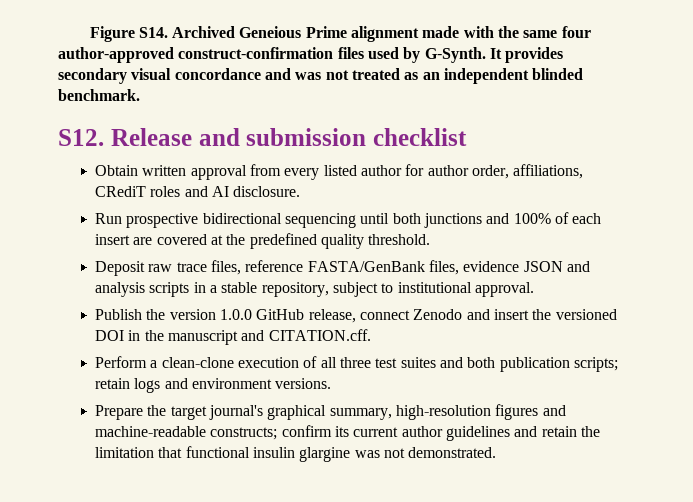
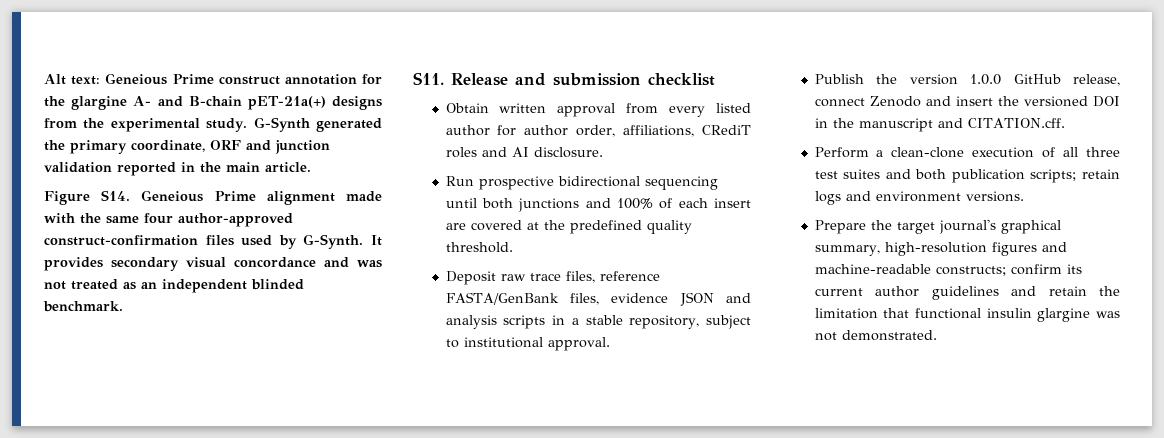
(89, 34) none -> [44,73,382,85] [44,96,382,110] [44,117,382,132] [44,140,330,154] [44,162,311,176] Alt text: Geneious Prime construct annotation for the glargine A- and B-chain pET-21a(+) designs from the experimental study. G-Synth generated the primary coordinate, ORF and junction validation reported in the main article. //
[172,26,236,38] Archived -> (131, 195) none
[58,129,104,146] S12. -> [413,72,444,85] S11.

